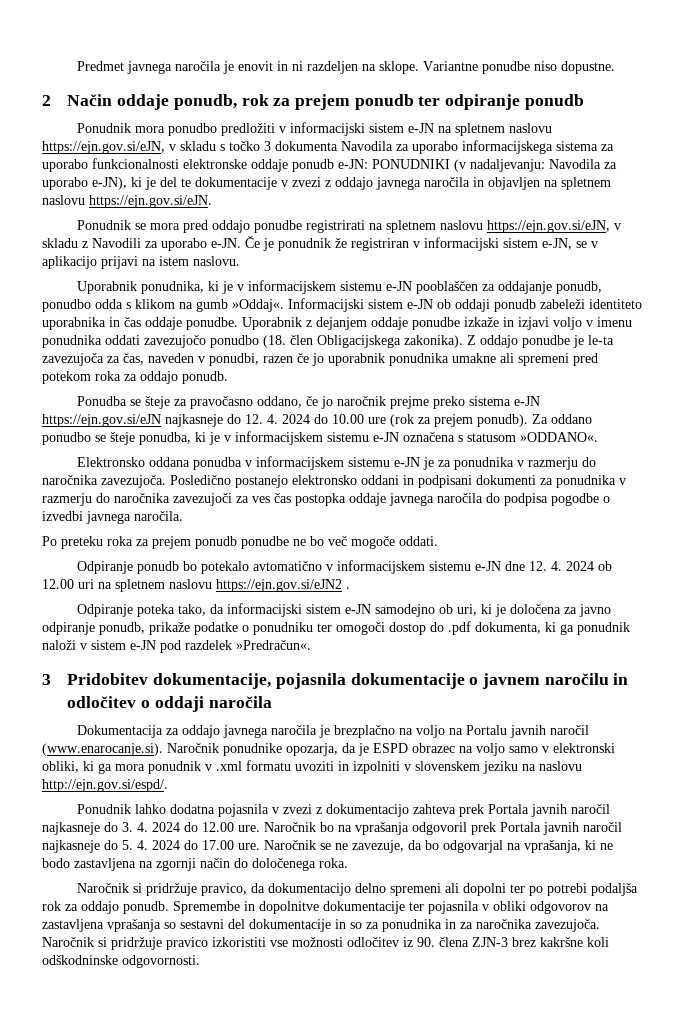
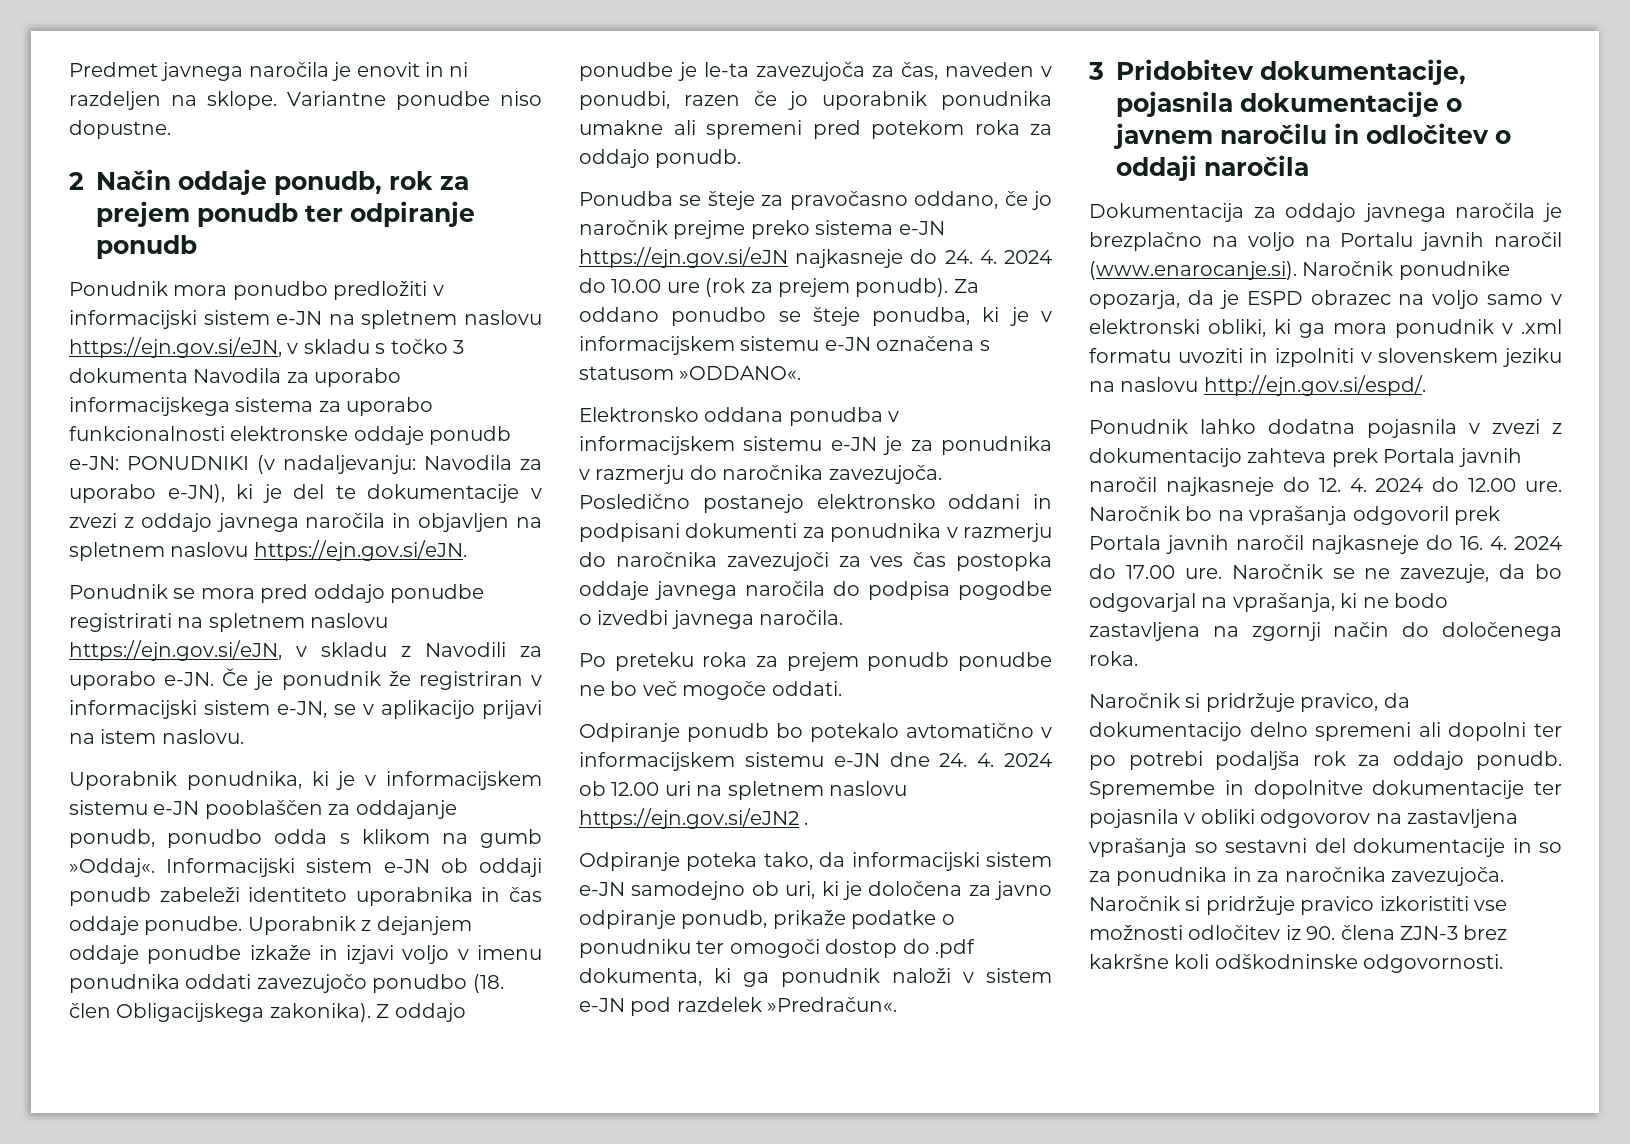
[245,414,263,424] 12. -> [944,250,973,264] 24.
[529,561,548,571] 12. -> [939,753,968,767] 24.
[122,822,133,832] 3. -> [1318,478,1341,492] 12.
[122,840,133,850] 5. -> [1460,536,1483,550] 16.

